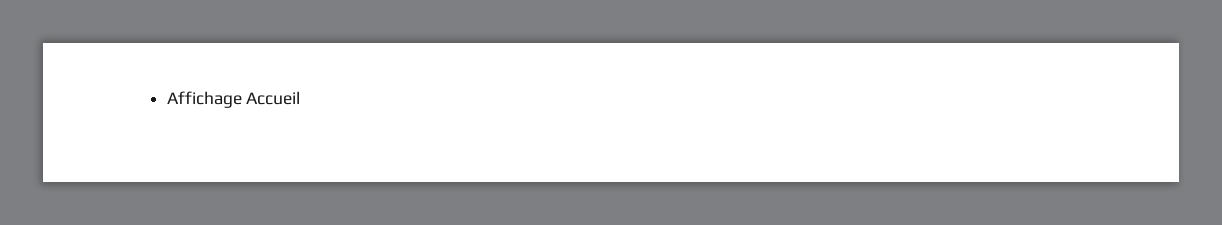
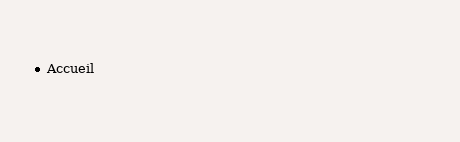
[166,91,242,108] Affichage -> (45, 68) none

